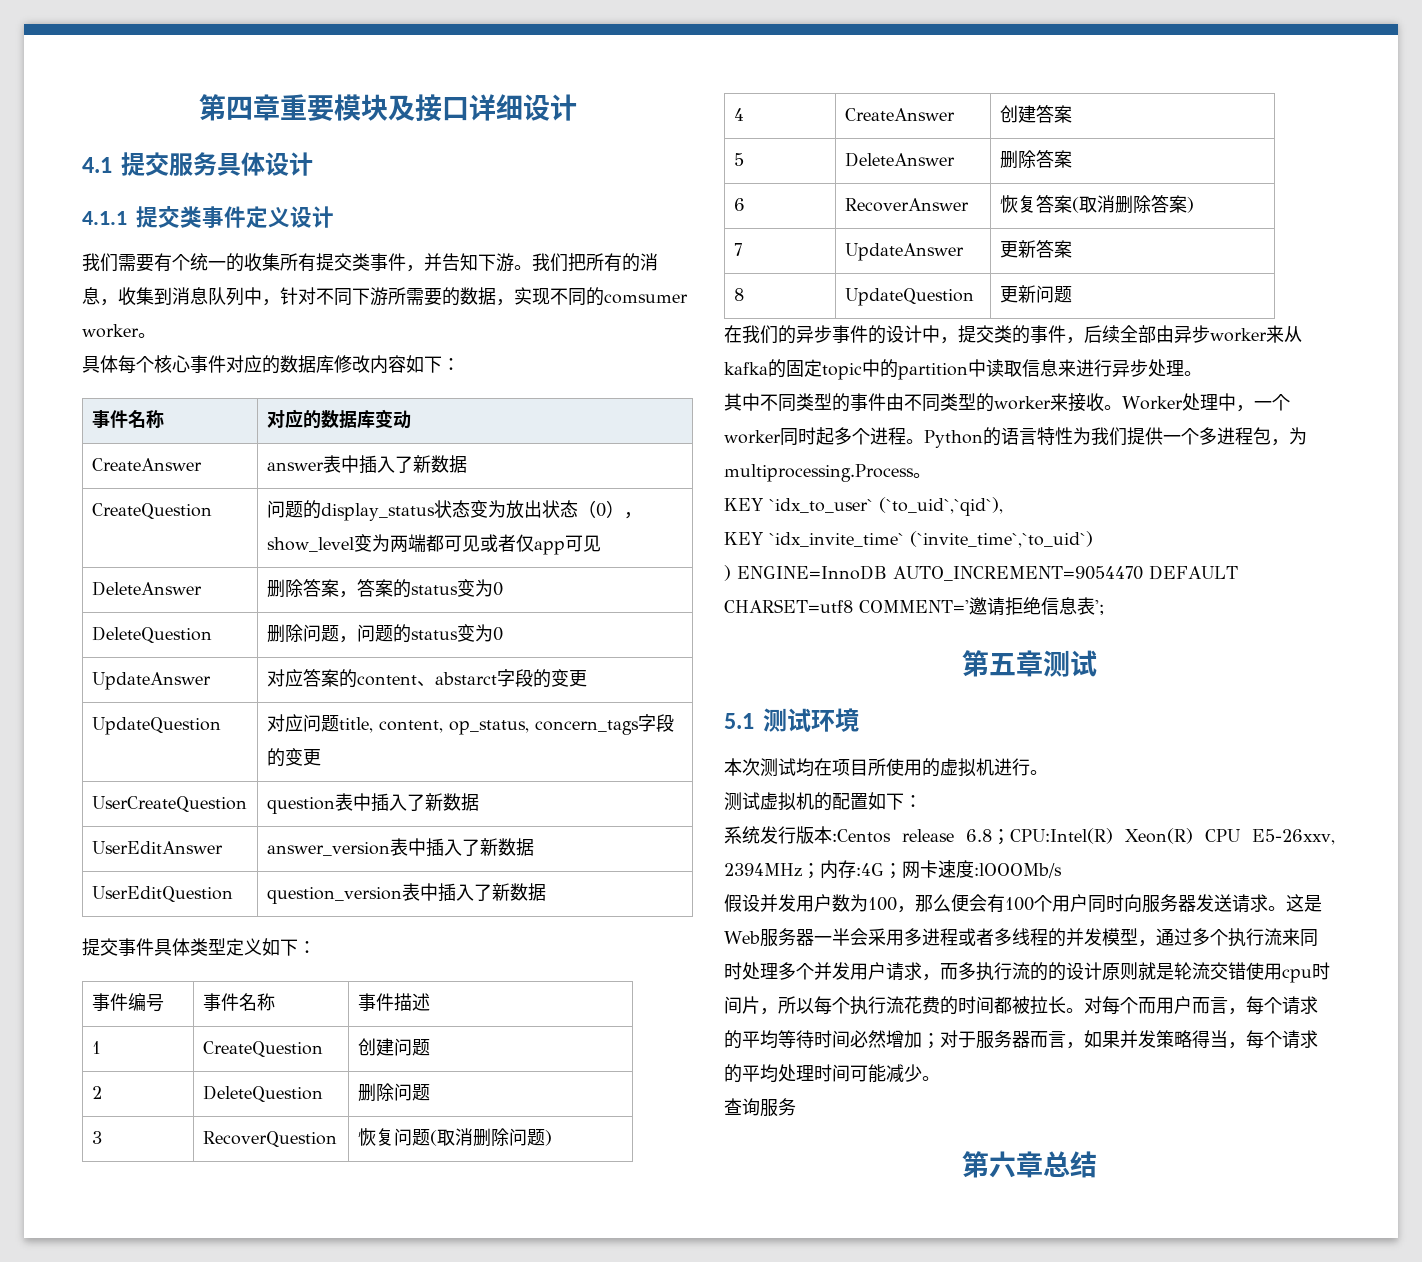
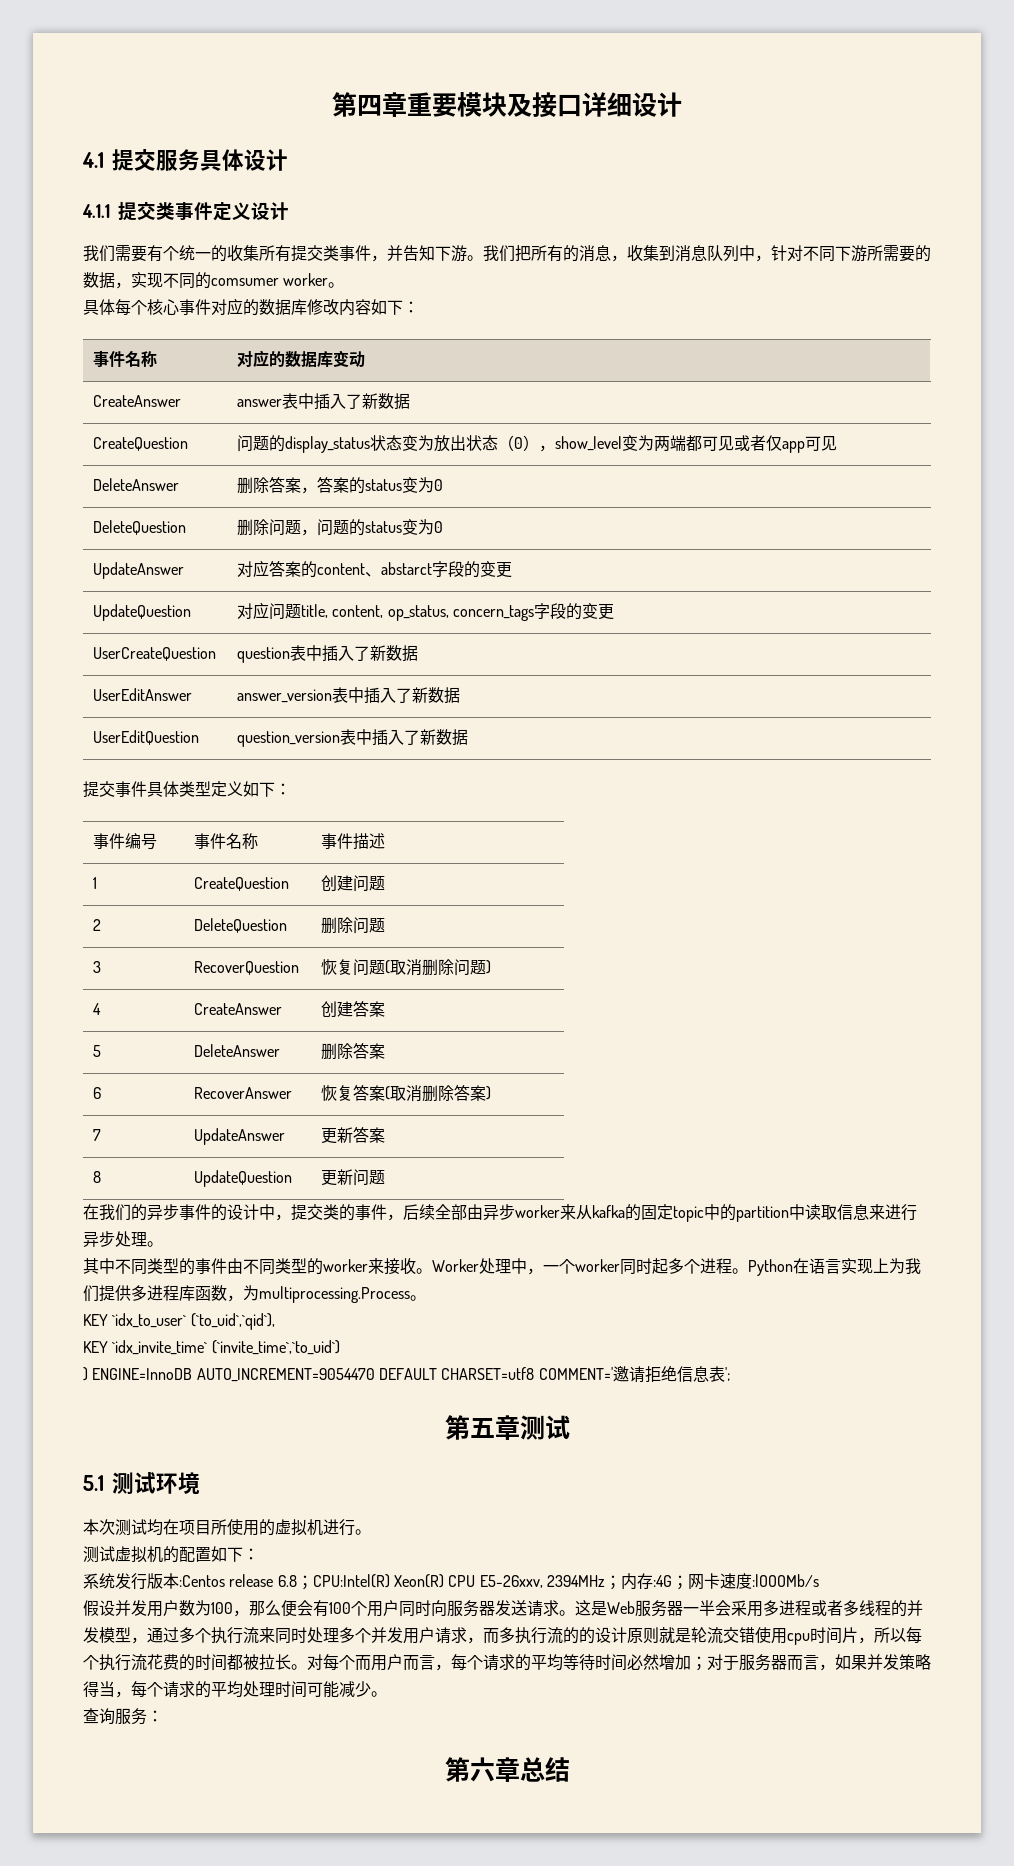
[983,427,1271,446] 的语言特性为我们提供一个多进程包 -> [793,1258,921,1274] [83,1285,227,1302] 在语言实现上为我们提供多进程库函数
(796, 1107) none -> [147,1710,163,1722] ：

